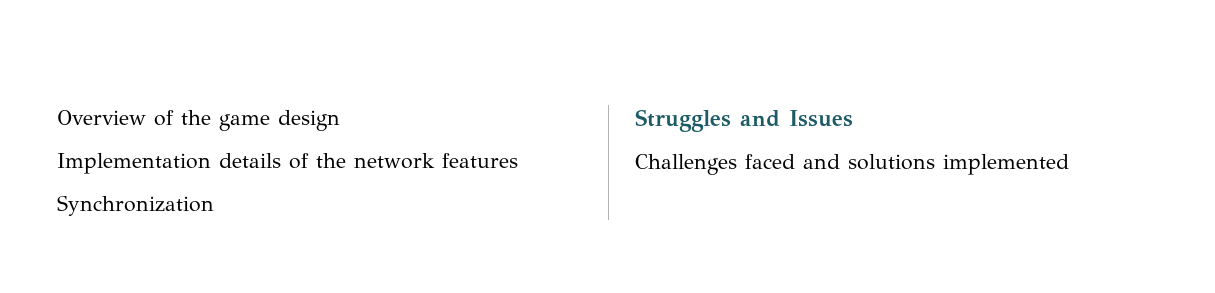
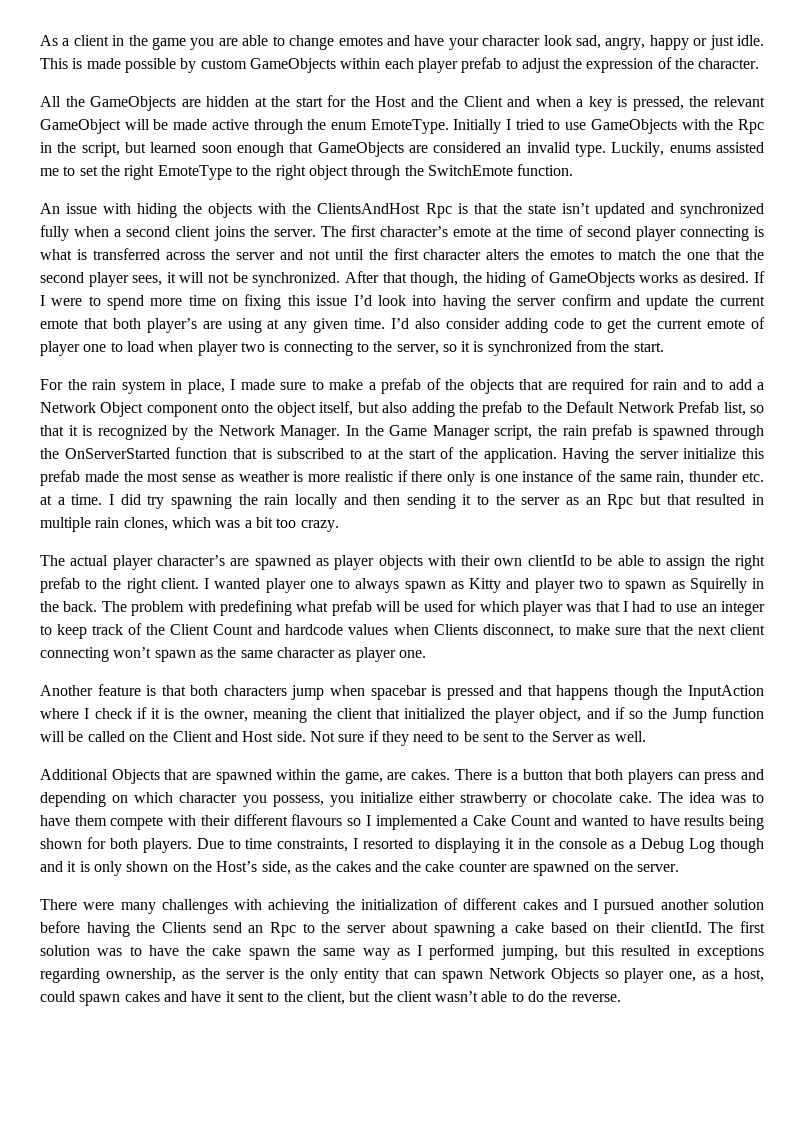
[57,110,340,131] [57,153,518,174] [57,195,214,216] [635,109,853,132] [635,154,1069,175] Overview of the game design // Implementation details of the network features // Synchronization // Struggles and Issues // Challenges faced and solutions implemented -> [40,35,764,50] [40,57,760,73] [40,95,765,111] [40,119,765,134] [40,142,764,157] [40,164,574,180] [40,203,764,218] [40,225,764,241] [40,248,765,260] [40,271,765,287] [40,294,766,310] [40,317,765,333] [40,340,664,356] [40,378,764,394] [40,401,765,417] [40,424,764,440] [40,447,764,463] [40,470,765,486] [40,494,765,509] [40,517,339,532] [40,555,765,570] [40,577,764,593] [40,600,766,616] [40,623,766,639] [40,647,426,662] [40,684,764,700] [40,707,765,723] [40,730,646,746] [40,769,765,784] [40,792,764,807] [40,814,764,830] [40,837,764,853] [40,861,680,876] [40,898,764,914] [40,921,766,937] [40,944,765,960] [40,968,765,983] [40,991,621,1006] As a client in the game you are able to change emotes and have your character look sad, angry, happy or just idle. This is made possible by custom GameObjects within each player prefab to adjust the expression of the character. // All the GameObjects are hidden at the start for the Host and the Client and when a key is pressed, the relevant GameObject will be made active through the enum EmoteType. Initially I tried to use GameObjects with the Rpc in the script, but learned soon enough that GameObjects are considered an invalid type. Luckily, enums assisted me to set the right EmoteType to the right object through the SwitchEmote function. // An issue with hiding the objects with the ClientsAndHost Rpc is that the state isn’t updated and synchronized fully when a second client joins the server. The first character’s emote at the time of second player connecting is what is transferred across the server and not until the first character alters the emotes to match the one that the second player sees, it will not be synchronized. After that though, the hiding of GameObjects works as desired. If I were to spend more time on fixing this issue I’d look into having the server confirm and update the current emote that both player’s are using at any given time. I’d also consider adding code to get the current emote of player one to load when player two is connecting to the server, so it is synchronized from the start. // For the rain system in place, I made sure to make a prefab of the objects that are required for rain and to add a Network Object component onto the object itself, but also adding the prefab to the Default Network Prefab list, so that it is recognized by the Network Manager. In the Game Manager script, the rain prefab is spawned through the OnServerStarted function that is subscribed to at the start of the application. Having the server initialize this prefab made the most sense as weather is more realistic if there only is one instance of the same rain, thunder etc. at a time. I did try spawning the rain locally and then sending it to the server as an Rpc but that resulted in multiple rain clones, which was a bit too crazy. // The actual player character’s are spawned as player objects with their own clientId to be able to assign the right prefab to the right client. I wanted player one to always spawn as Kitty and player two to spawn as Squirelly in the back. The problem with predefining what prefab will be used for which player was that I had to use an integer to keep track of the Client Count and hardcode values when Clients disconnect, to make sure that the next client connecting won’t spawn as the same character as player one. // Another feature is that both characters jump when spacebar is pressed and that happens though the InputAction where I check if it is the owner, meaning the client that initialized the player object, and if so the Jump function will be called on the Client and Host side. Not sure if they need to be sent to the Server as well. // Additional Objects that are spawned within the game, are cakes. There is a button that both players can press and depending on which character you possess, you initialize either strawberry or chocolate cake. The idea was to have them compete with their different flavours so I implemented a Cake Count and wanted to have results being shown for both players. Due to time constraints, I resorted to displaying it in the console as a Debug Log though and it is only shown on the Host’s side, as the cakes and the cake counter are spawned on the server. // There were many challenges with achieving the initialization of different cakes and I pursued another solution before having the Clients send an Rpc to the server about spawning a cake based on their clientId. The first solution was to have the cake spawn the same way as I performed jumping, but this resulted in exceptions regarding ownership, as the server is the only entity that can spawn Network Objects so player one, as a host, could spawn cakes and have it sent to the client, but the client wasn’t able to do the reverse.

